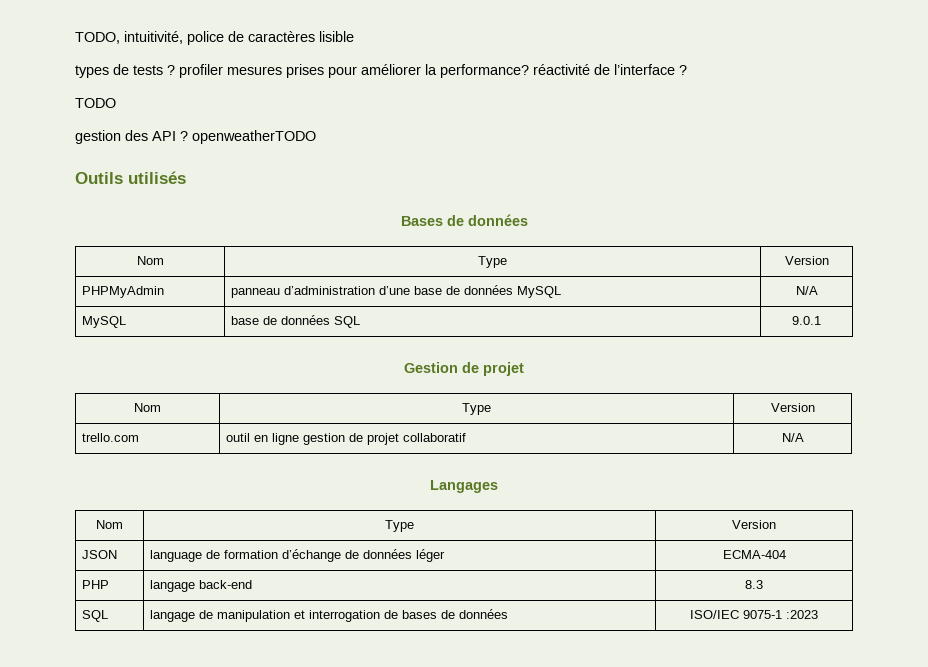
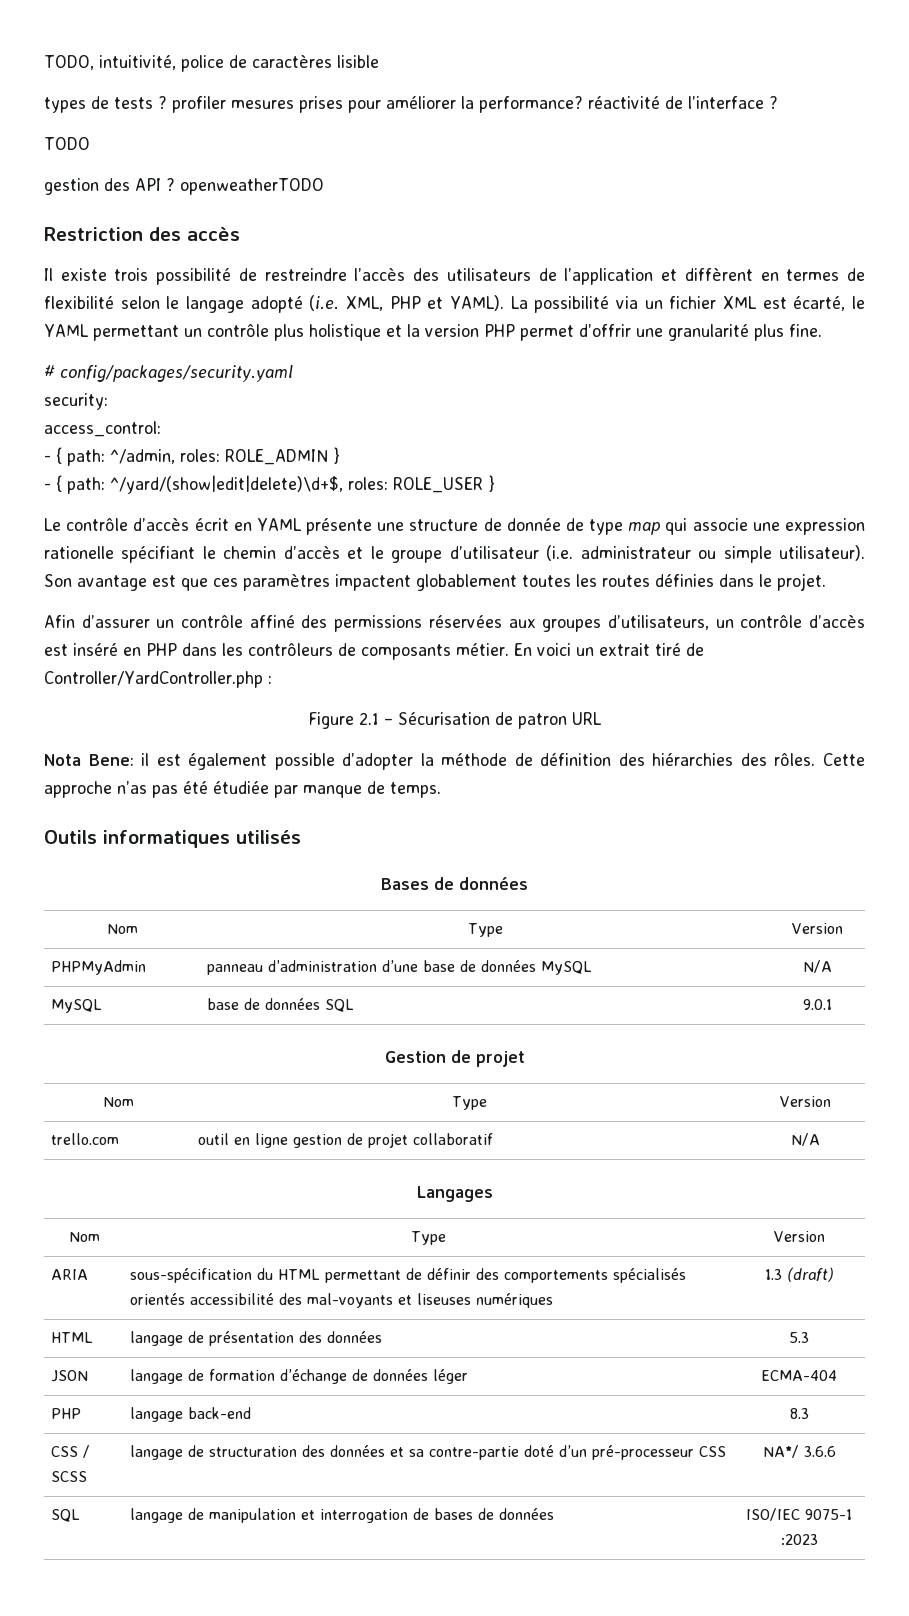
(316, 137) none -> [44,226,240,241] [44,268,866,285] [44,295,865,313] [44,324,822,341] [44,365,293,382] [44,393,108,410] [44,421,161,437] [44,447,340,466] [44,475,495,494] [44,518,865,535] [44,545,865,563] [44,573,826,591] [44,615,866,632] [44,643,704,660] [44,671,272,688] [308,712,602,729] [44,753,865,770] [44,781,441,798] // Restriction des accès // Il existe trois possibilité de restreindre l’accès des utilisateurs de l’application et diffèrent en termes de flexibilité selon le langage adopté (i.e. XML, PHP et YAML). La possibilité via un fichier XML est écarté, le YAML permettant un contrôle plus holistique et la version PHP permet d’offrir une granularité plus fine. // # config/packages/security.yaml // security: // access_control: // - { path: ^/admin, roles: ROLE_ADMIN } // - { path: ^/yard/(show|edit|delete)\d+$, roles: ROLE_USER } // Le contrôle d’accès écrit en YAML présente une structure de donnée de type map qui associe une expression rationelle spécifiant le chemin d’accès et le groupe d’utilisateur (i.e. administrateur ou simple utilisateur). Son avantage est que ces paramètres impactent globablement toutes les routes définies dans le projet. // Afin d’assurer un contrôle affiné des permissions réservées aux groupes d’utilisateurs, un contrôle d’accès est inséré en PHP dans les contrôleurs de composants métier. En voici un extrait tiré de Controller/YardController.php : // Figure 2.1 – Sécurisation de patron URL // Nota Bene: il est également possible d’adopter la méthode de définition des hiérarchies des rôles. Cette approche n’as pas été étudiée par manque de temps.
(123, 178) none -> [103,830,230,848] informatiques
(776, 524) none -> [51,1269,89,1280] [130,1268,687,1283] [130,1293,554,1308] [764,1267,834,1282] [51,1332,94,1343] [130,1331,383,1346] [789,1332,809,1343] // ARIA | sous-spécification du HTML permettant de définir des comportements spécialisés orientés accessibilité des mal-voyants et liseuses numériques | 1.3 (draft) // HTML | langage de présentation des données | 5.3
[150,550,203,562] language -> [130,1369,184,1384] langage
(763, 584) none -> [51,1445,91,1458] [51,1471,88,1482] [130,1445,727,1460] [762,1445,836,1458] // CSS / SCSS | langage de structuration des données et sa contre-partie doté d’un pré-processeur CSS | NA*/ 3.6.6

